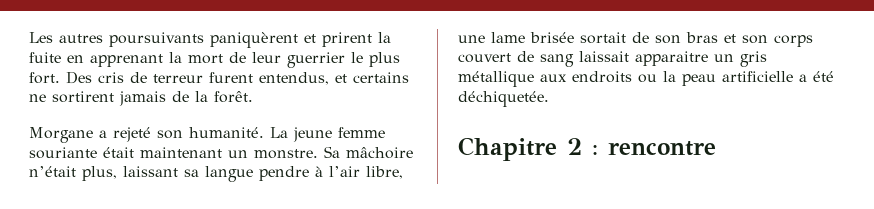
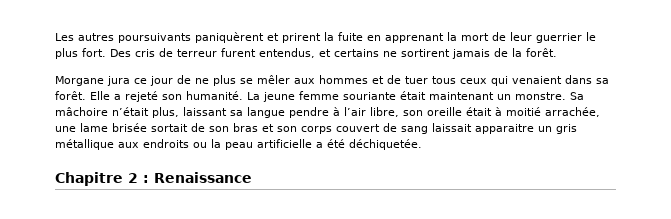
(93, 135) none -> [107,75,609,86] [55,91,110,100] jura ce jour de ne plus se mêler aux hommes et de tuer tous ceux qui venaient dans sa forêt. Elle
(403, 172) none -> [403,107,600,117] son oreille était à moitié arrachée,
[608,141,716,156] rencontre -> [154,172,252,183] Renaissance

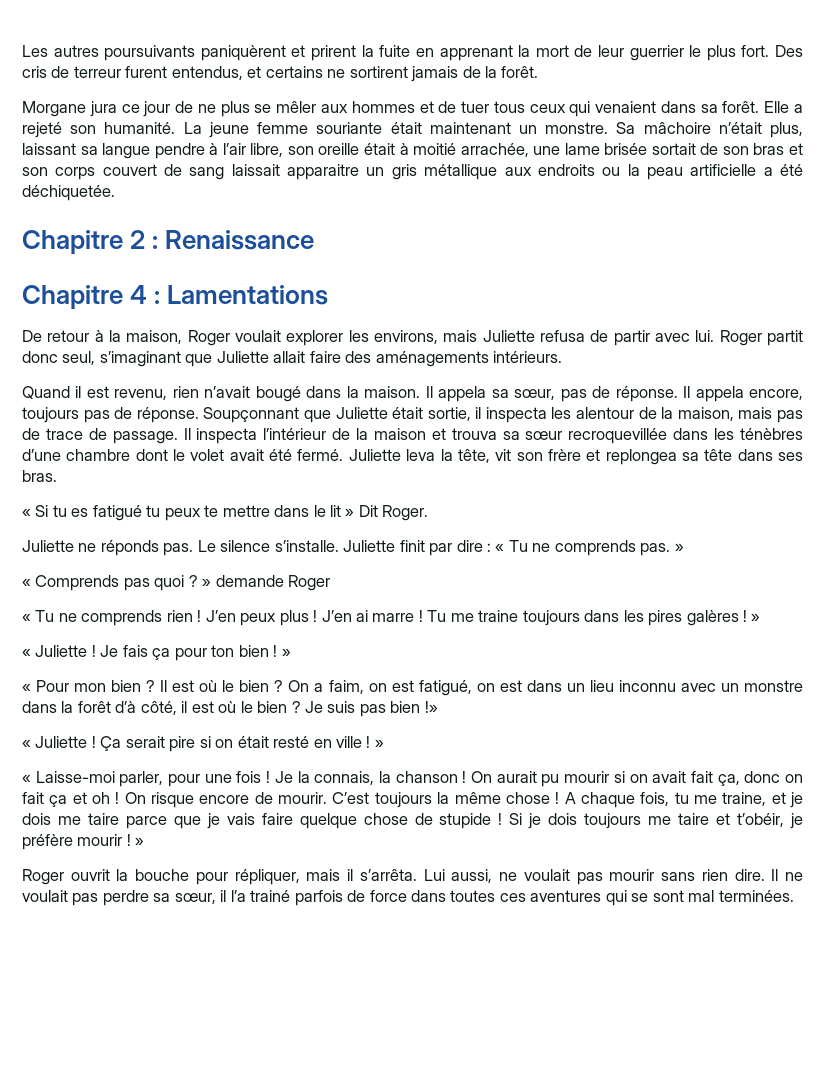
(252, 177) none -> [22,285,329,310] [22,330,804,346] [22,351,563,367] [22,386,804,402] [22,407,804,423] [22,428,803,444] [22,449,804,465] [22,470,57,482] [22,505,429,521] [22,540,684,556] [22,575,331,591] [22,610,761,626] [22,645,291,661] [22,680,803,696] [22,701,438,717] [22,736,384,752] [22,771,803,787] [22,792,803,808] [22,813,804,829] [22,834,145,850] [22,869,803,885] [22,890,794,906] // Chapitre 4 : Lamentations // De retour à la maison, Roger voulait explorer les environs, mais Juliette refusa de partir avec lui. Roger partit donc seul, s’imaginant que Juliette allait faire des aménagements intérieurs. // Quand il est revenu, rien n’avait bougé dans la maison. Il appela sa sœur, pas de réponse. Il appela encore, toujours pas de réponse. Soupçonnant que Juliette était sortie, il inspecta les alentour de la maison, mais pas de trace de passage. Il inspecta l’intérieur de la maison et trouva sa sœur recroquevillée dans les ténèbres d’une chambre dont le volet avait été fermé. Juliette leva la tête, vit son frère et replongea sa tête dans ses bras. // « Si tu es fatigué tu peux te mettre dans le lit » Dit Roger. // Juliette ne réponds pas. Le silence s’installe. Juliette finit par dire : « Tu ne comprends pas. » // « Comprends pas quoi ? » demande Roger // « Tu ne comprends rien ! J’en peux plus ! J’en ai marre ! Tu me traine toujours dans les pires galères ! » // « Juliette ! Je fais ça pour ton bien ! » // « Pour mon bien ? Il est où le bien ? On a faim, on est fatigué, on est dans un lieu inconnu avec un monstre dans la forêt d’à côté, il est où le bien ? Je suis pas bien !» // « Juliette ! Ça serait pire si on était resté en ville ! » // « Laisse-moi parler, pour une fois ! Je la connais, la chanson ! On aurait pu mourir si on avait fait ça, donc on fait ça et oh ! On risque encore de mourir. C’est toujours la même chose ! A chaque fois, tu me traine, et je dois me taire parce que je vais faire quelque chose de stupide ! Si je dois toujours me taire et t’obéir, je préfère mourir ! » // Roger ouvrit la bouche pour répliquer, mais il s’arrêta. Lui aussi, ne voulait pas mourir sans rien dire. Il ne voulait pas perdre sa sœur, il l’a trainé parfois de force dans toutes ces aventures qui se sont mal terminées.

